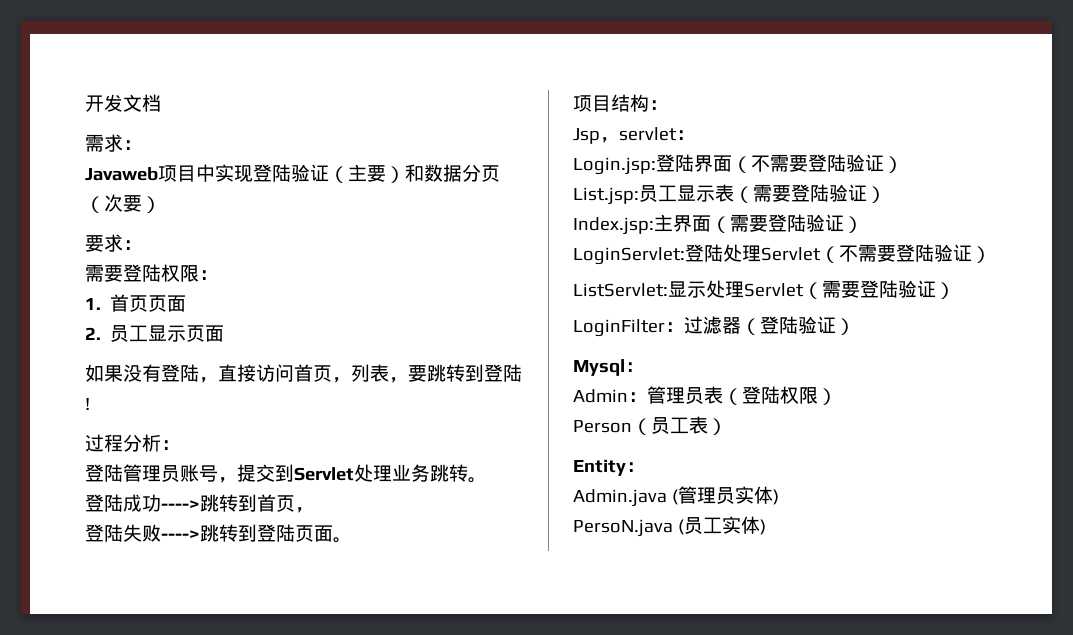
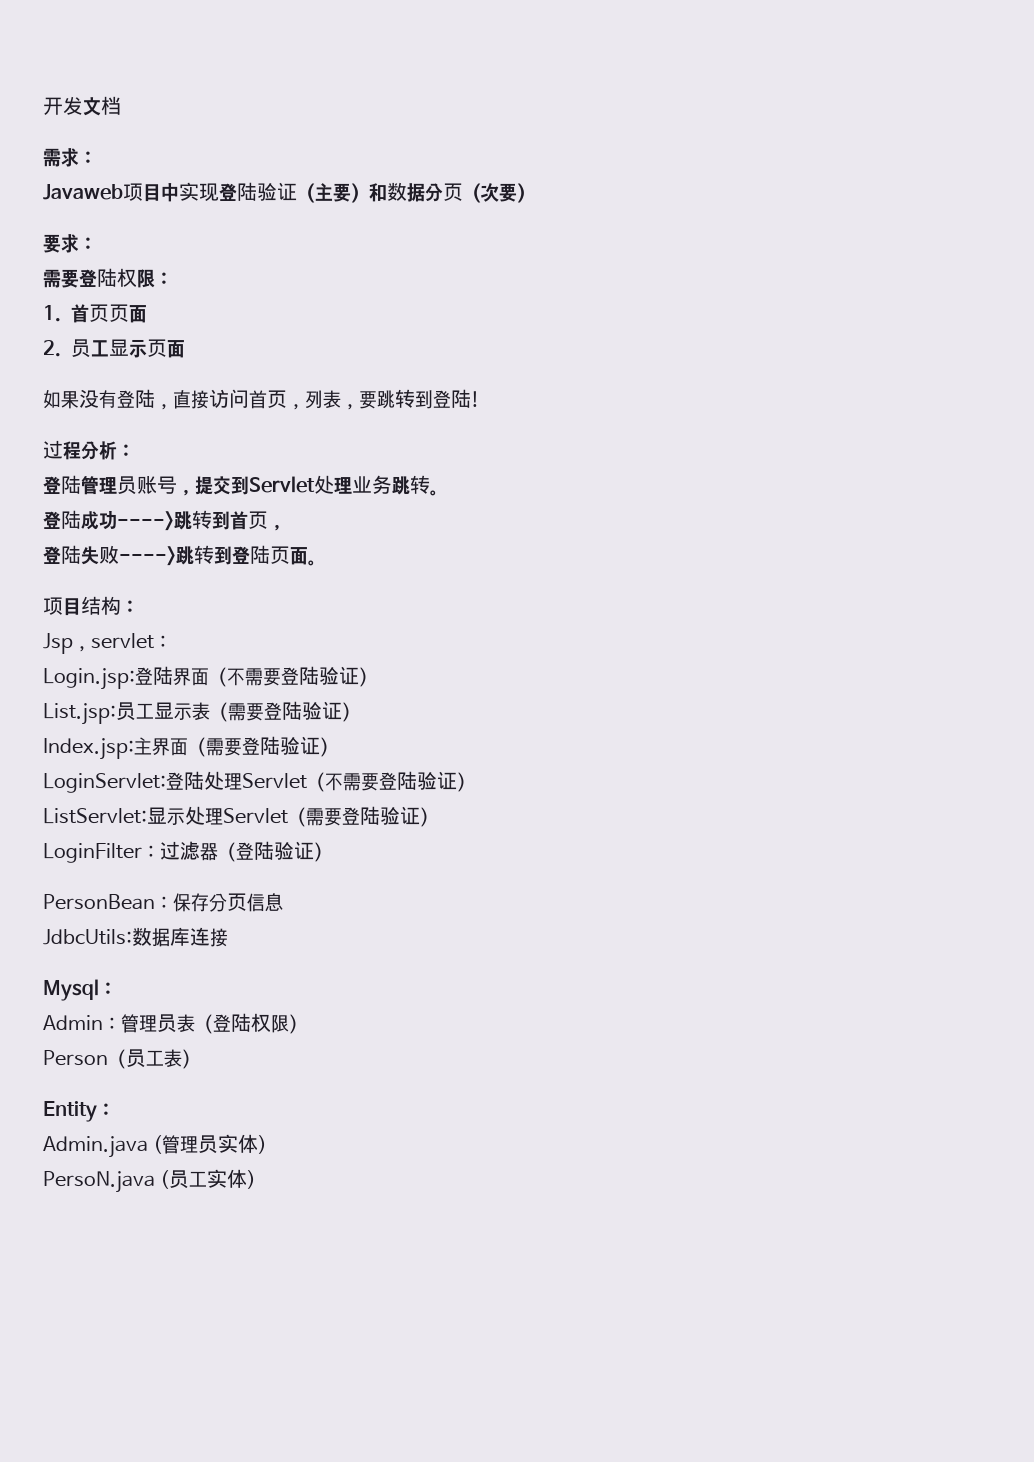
(855, 326) none -> [43,893,283,912] [43,927,228,947] // PersonBean：保存分页信息 // JdbcUtils:数据库连接

